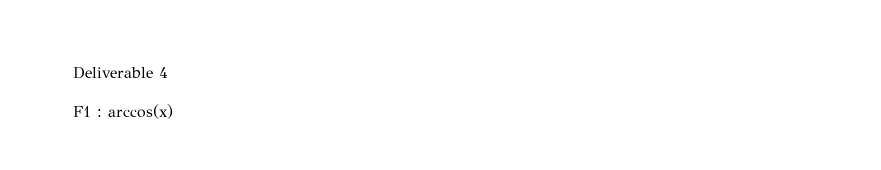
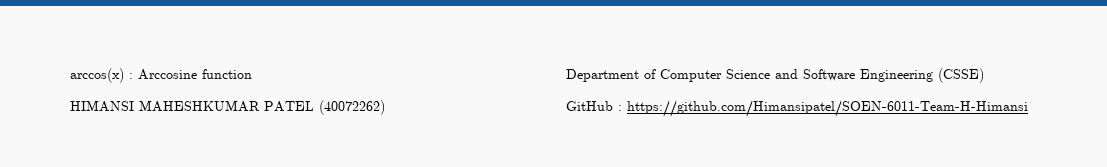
[73,66,168,79] [73,104,173,119] Deliverable 4 // F1 : arccos(x) -> [70,68,252,83] [70,100,385,115] [566,68,984,83] [566,100,1028,117] arccos(x) : Arccosine function // HIMANSI MAHESHKUMAR PATEL (40072262) // Department of Computer Science and Software Engineering (CSSE) // GitHub : https://github.com/Himansipatel/SOEN-6011-Team-H-Himansi

